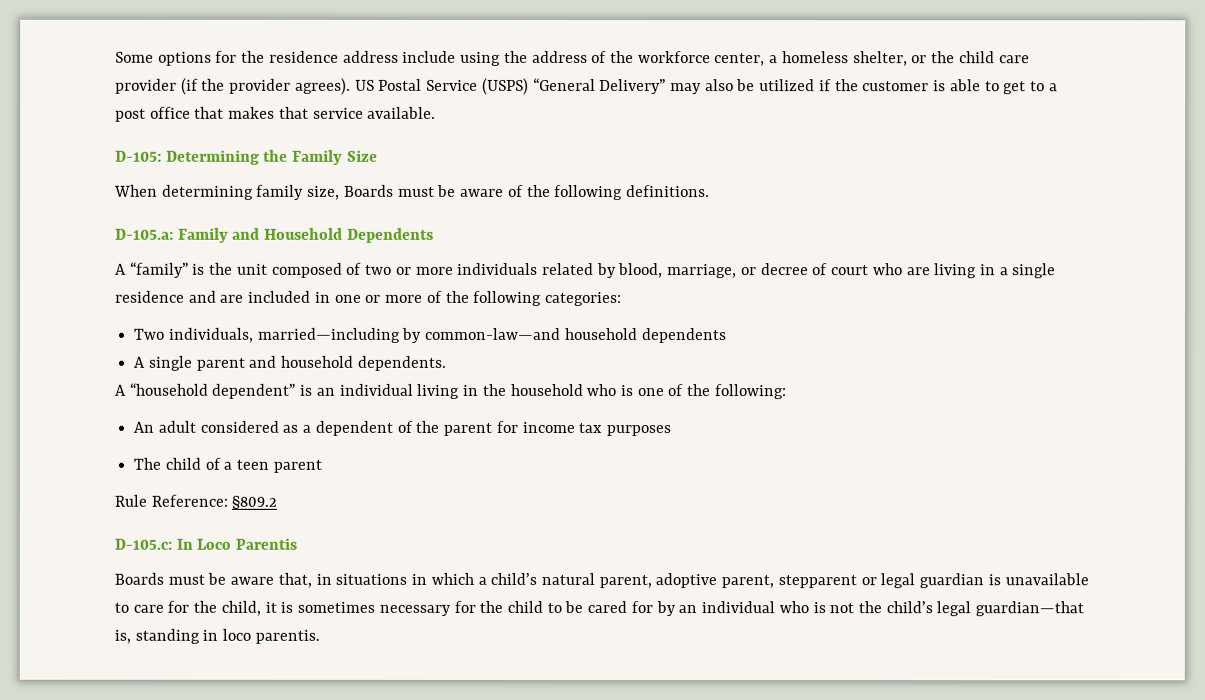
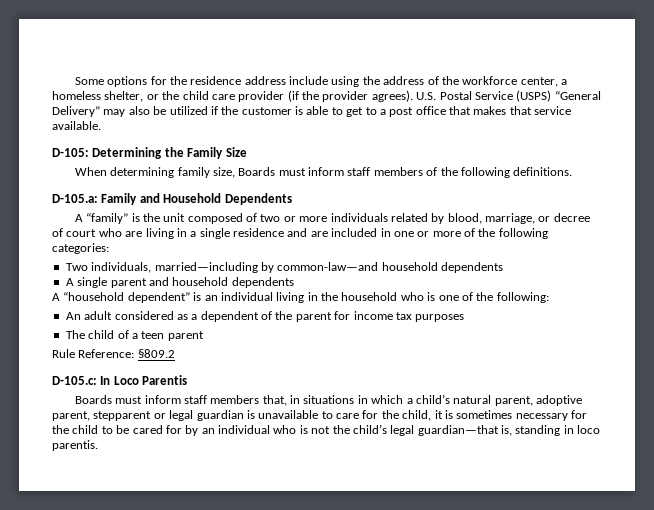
[354,79,375,91] US -> [416,92,437,100] U.S.
[437,184,505,197] be aware -> [308,167,423,176] inform staff members
[356,355,446,371] dependents. -> [231,277,294,288] dependents
[207,572,275,585] be aware -> [144,395,260,404] inform staff members

